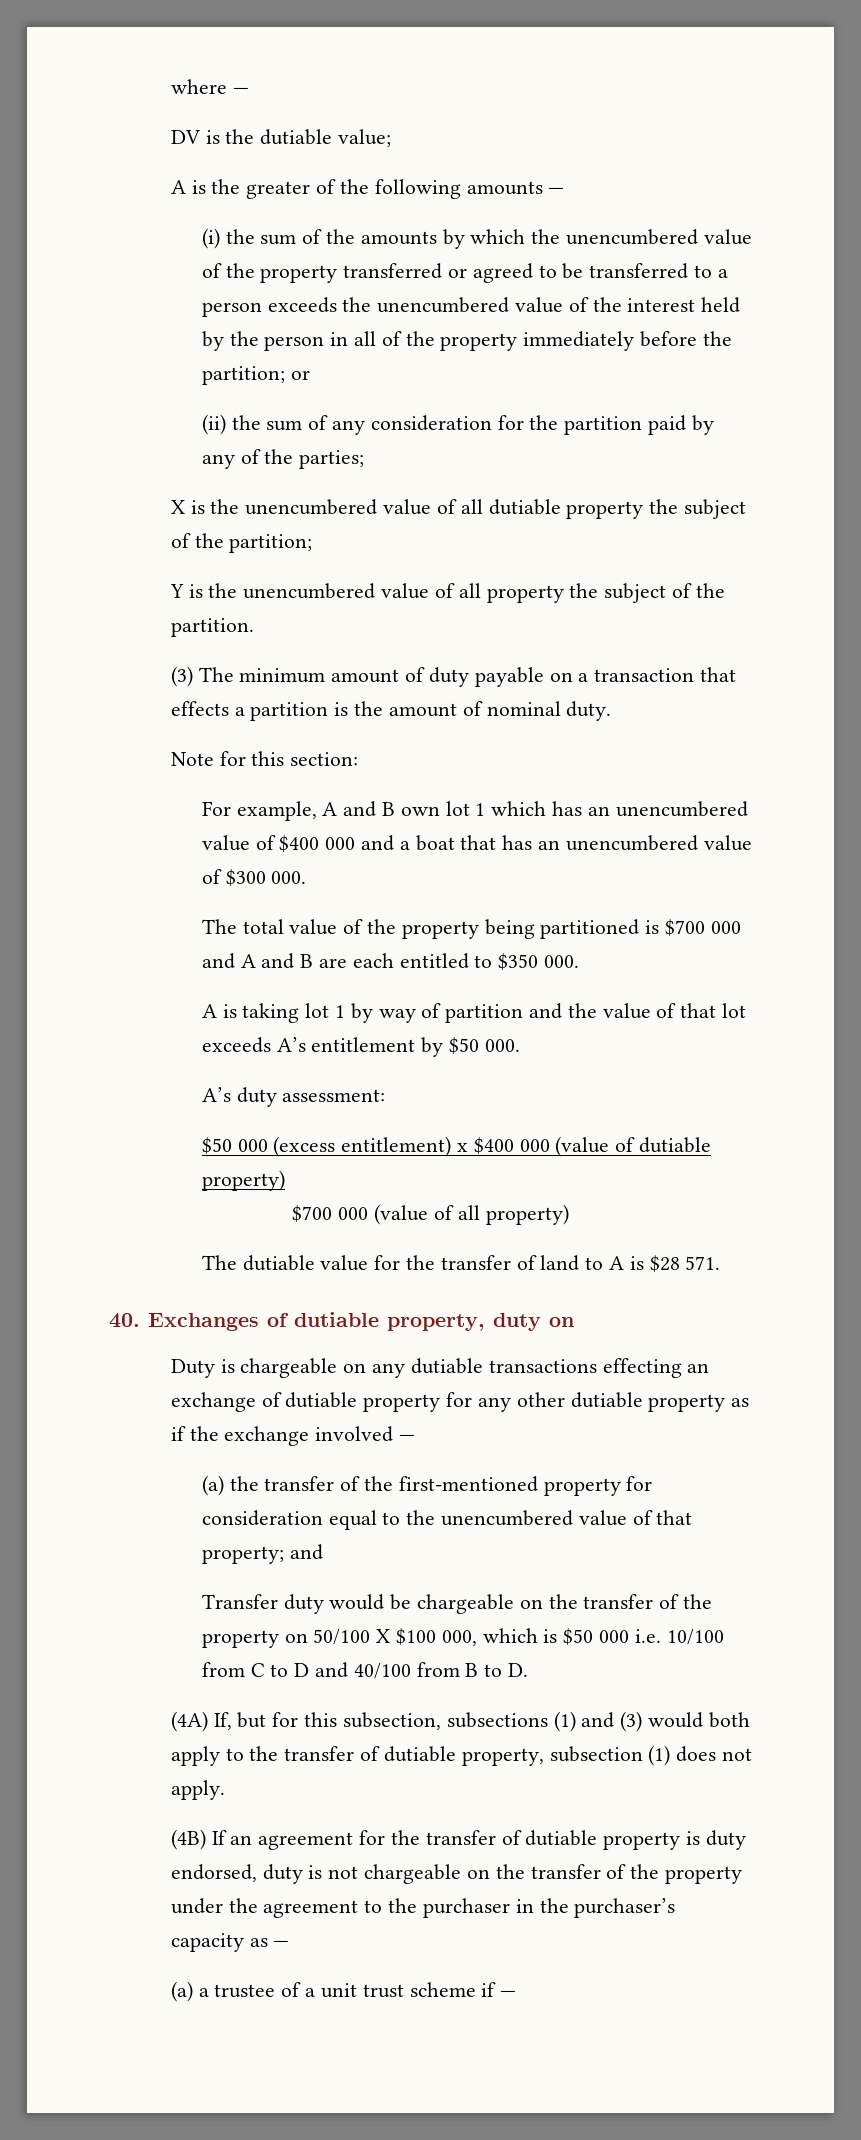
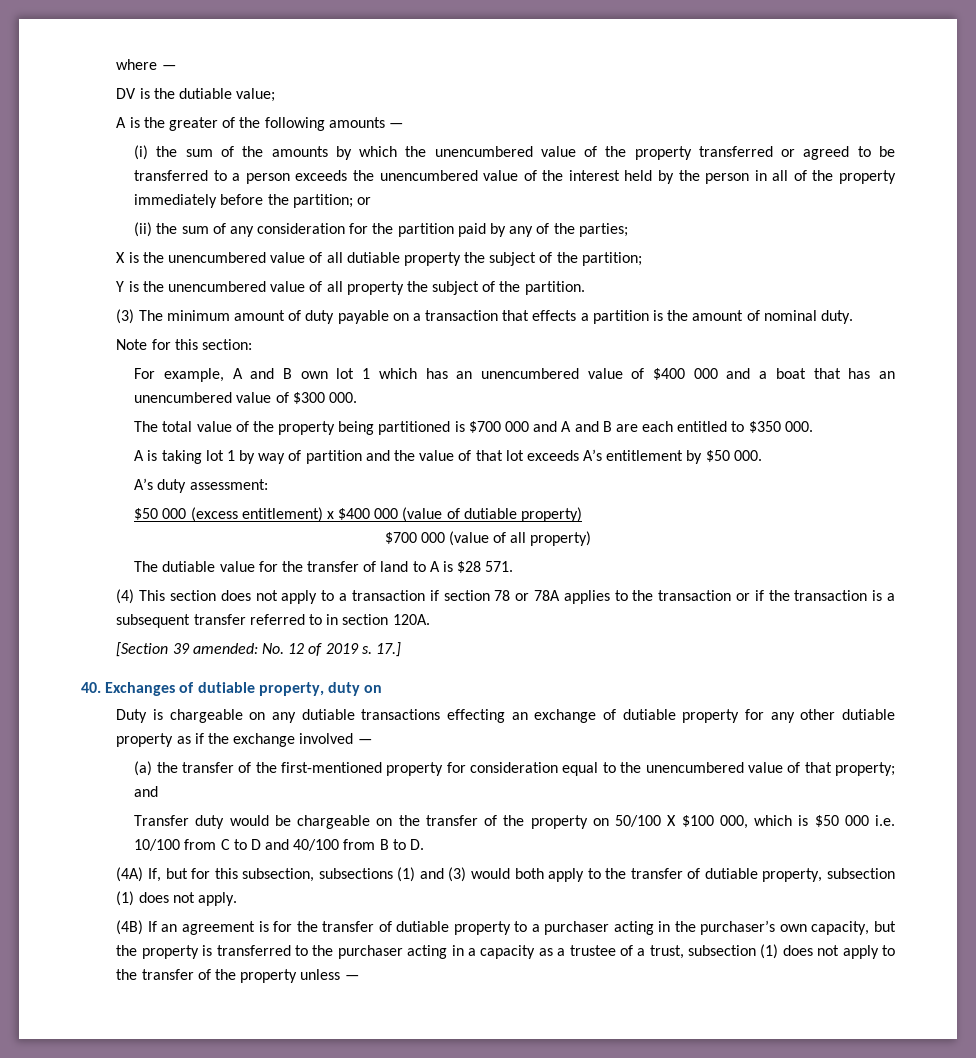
(721, 1263) none -> [116,589,895,604] [116,614,430,628] [116,642,401,657] // (4) This section does not apply to a transaction if section 78 or 78A applies to the transaction or if the transaction is a subsequent transfer referred to in section 120A. // [Section 39 amended: No. 12 of 2019 s. 17.]
(354, 1841) none -> [258,921,269,932] is
[685,1830,746,1850] [170,1864,742,1884] [170,1898,676,1918] [170,1933,290,1952] [170,1981,497,2002] is duty endorsed, duty is not chargeable on the transfer of the property under the agreement to the purchaser in the purchaser’s capacity as — // (a) a trustee of a unit trust scheme if -> [514,920,897,935] [116,944,895,959] [116,969,341,983] to a purchaser acting in the purchaser’s own capacity, but the property is transferred to the purchaser acting in a capacity as a trustee of a trust, subsection (1) does not apply to the transfer of the property unless

